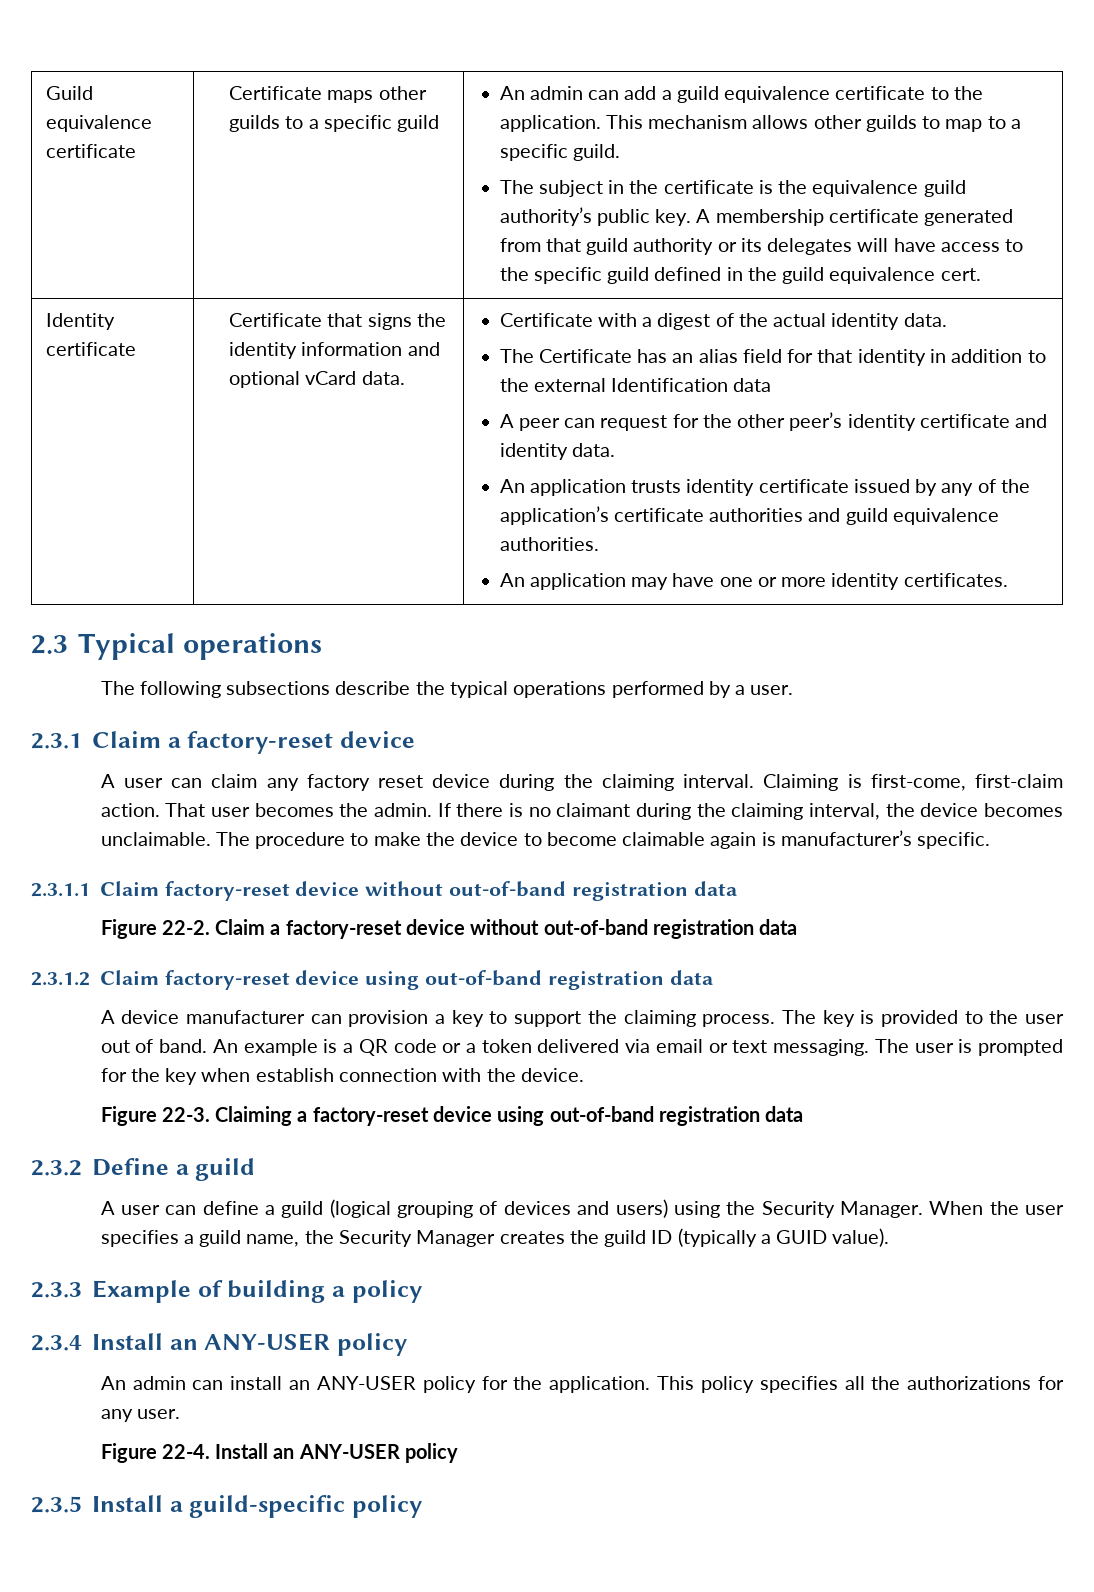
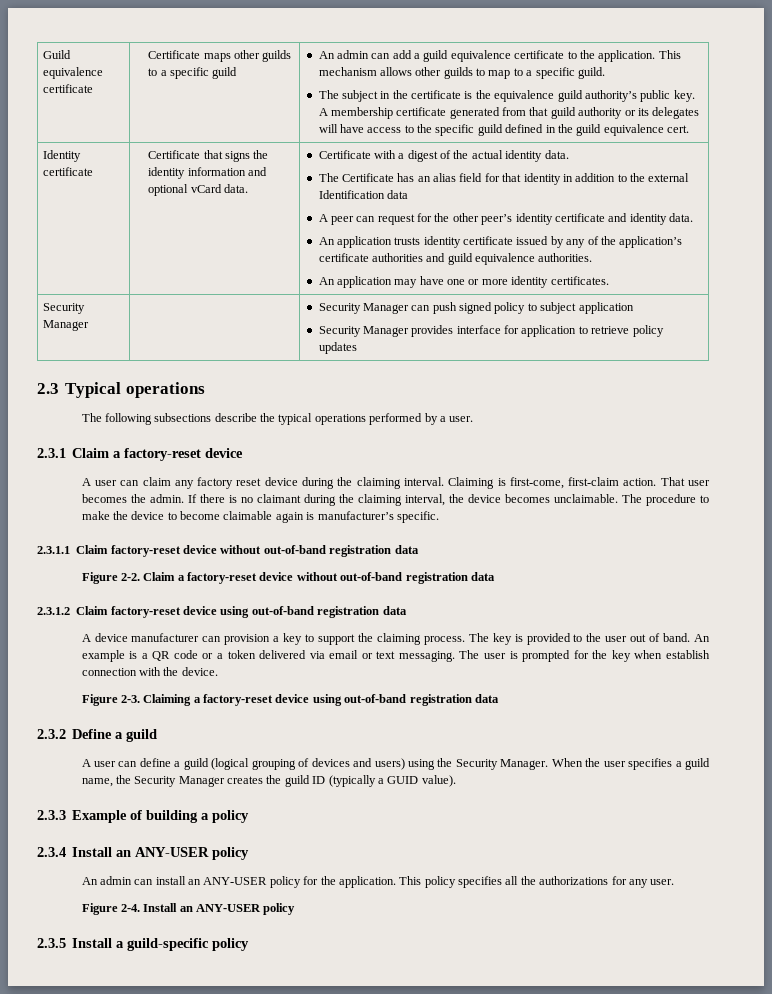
(1008, 580) none -> [42,303,85,314] [42,320,89,331] [318,302,634,314] [318,325,664,337] [318,342,357,354] // Security Manager | | Security Manager can push signed policy to subject application // Security Manager provides interface for application to retrieve policy updates
[161,920,210,935] 22-2. -> [120,573,140,581] 2-2.
[161,1107,210,1122] 22-3. -> [120,695,140,703] 2-3.
[161,1444,210,1459] 22-4. -> [120,904,140,912] 2-4.

